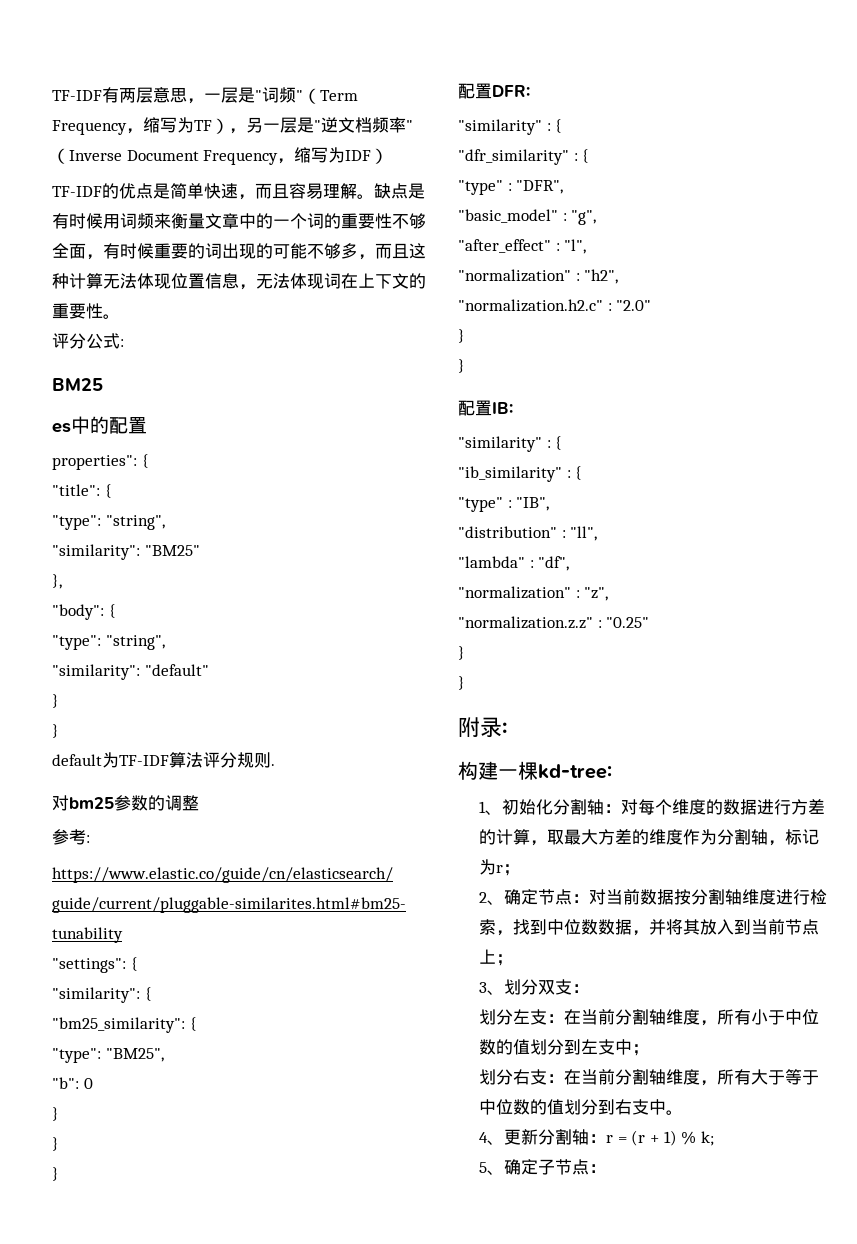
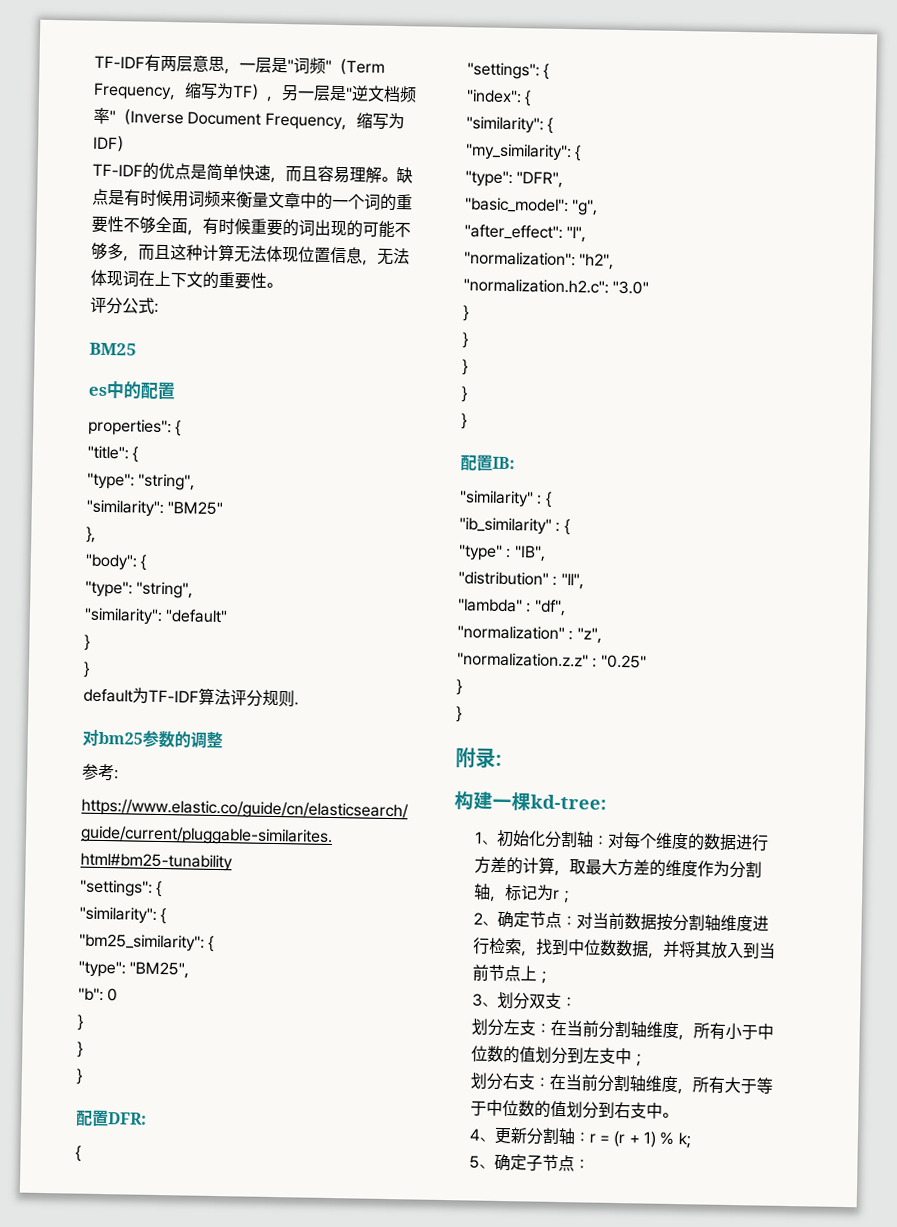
[458,119,563,135] [458,149,590,165] [458,180,512,195] "similarity" : { // "dfr_similarity" : { // "type" : -> [75,1145,82,1162] [467,62,551,80] [466,89,533,107] [466,116,555,134] [465,143,583,162] [465,170,513,188] { // "settings": { // "index": { // "similarity": { // "my_similarity": { // "type":
[458,209,567,223] "basic_model" : -> [465,197,569,214] "basic_model":
[458,239,560,253] "after_effect" : -> [464,224,563,240] "after_effect":
[458,269,580,282] "normalization" : -> [464,251,576,267] "normalization":
[458,299,652,312] "normalization.h2.c" : "2.0" -> [463,278,650,295] [463,305,469,322] [462,332,468,349] [462,359,468,376] "normalization.h2.c": "3.0" // } // } // }

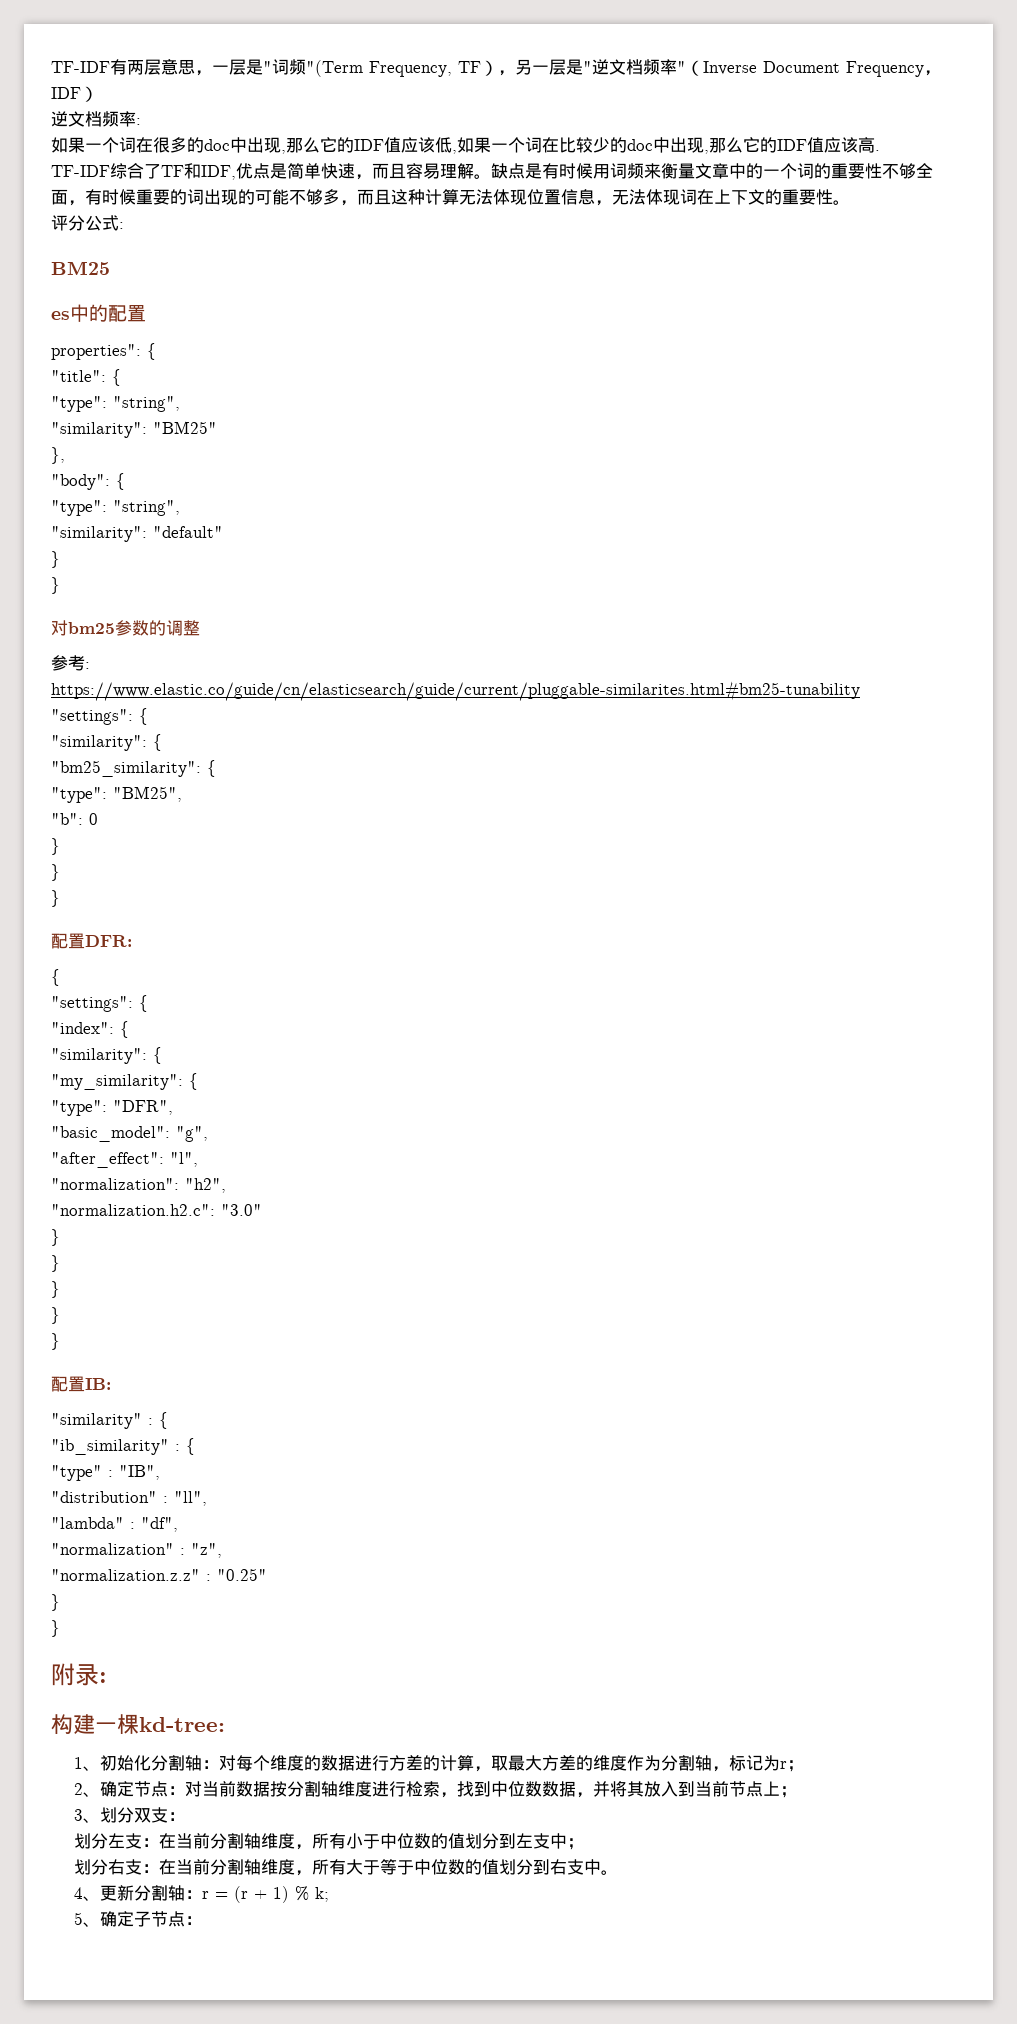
[325,57,385,75] [93,82,234,101] "（Term Frequency，缩写为 -> [306,60,452,77] "(Term Frequency,
[355,112,405,130] 缩写为 -> (941, 73) none
[92,162,159,180] TF-IDF的 -> [51,111,141,127] [51,137,880,154] [51,163,236,180] 逆文档频率: // 如果一个词在很多的doc中出现,那么它的IDF值应该低,如果一个词在比较少的doc中出现,那么它的IDF值应该高. // TF-IDF综合了TF和IDF,
[83,687,299,708] // default为TF-IDF算法评分规则. -> (60, 585) none

